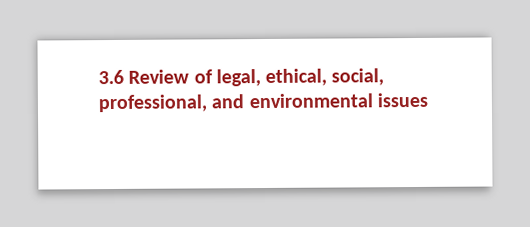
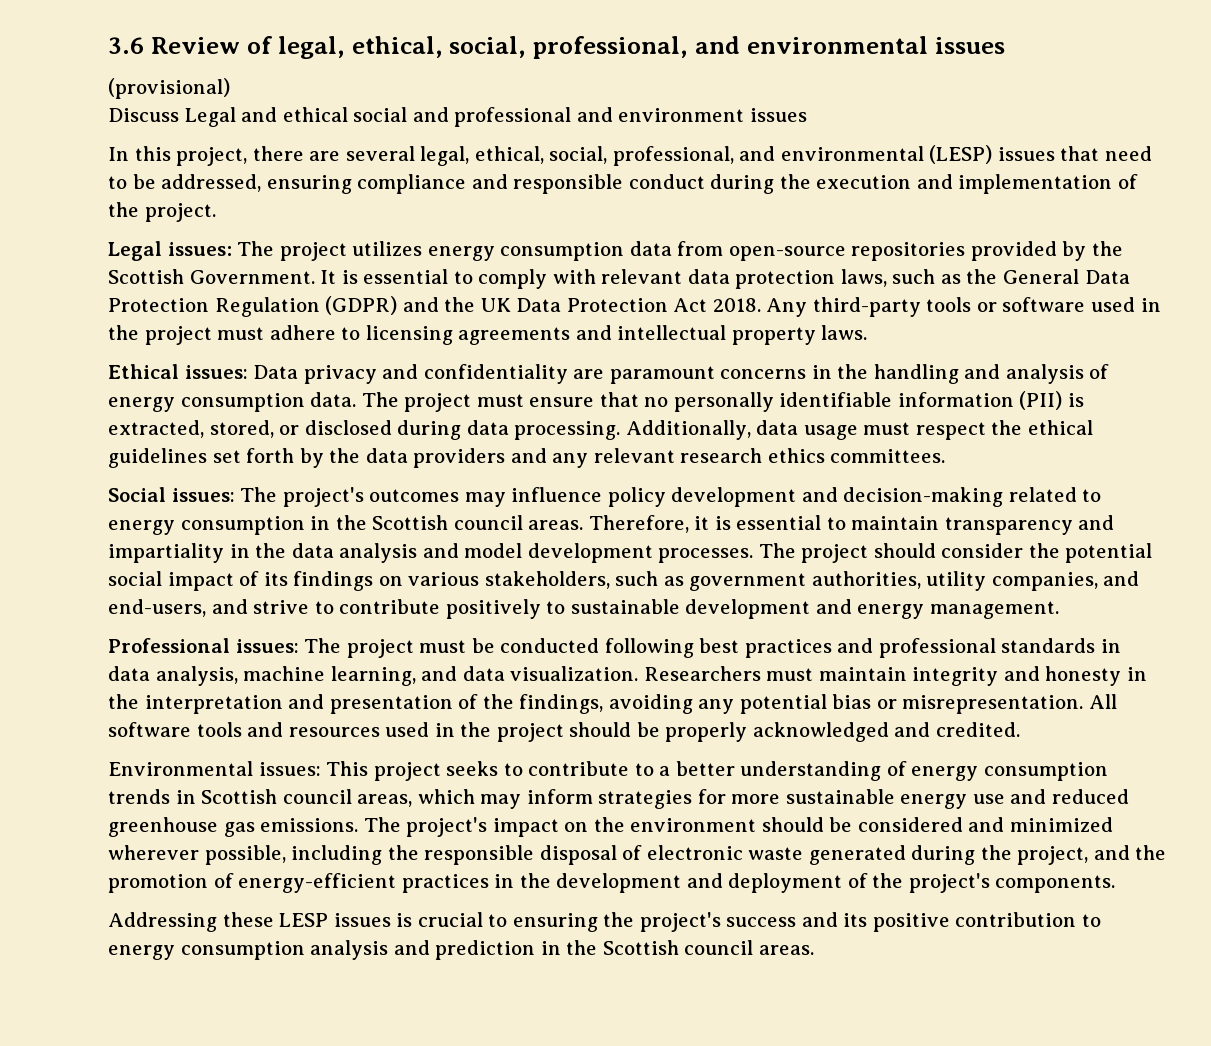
(428, 100) none -> [108,78,230,99] [108,107,807,127] [108,145,1153,166] [108,174,1138,194] [108,202,216,222] [108,241,1123,261] [108,269,1130,289] [108,296,1161,317] [108,325,868,345] [108,364,1110,384] [108,391,1084,412] [108,420,1093,440] [108,448,946,468] [108,487,1102,507] [108,515,1115,535] [108,543,1153,563] [108,571,1140,591] [108,599,1059,619] [108,638,1121,658] [108,666,1147,686] [108,694,1117,714] [108,722,1020,742] [108,761,1108,781] [108,789,1130,809] [108,817,1113,837] [108,845,1167,865] [108,873,1116,893] [108,912,1102,932] [108,940,814,960] // (provisional) // Discuss Legal and ethical social and professional and environment issues // In this project, there are several legal, ethical, social, professional, and environmental (LESP) issues that need to be addressed, ensuring compliance and responsible conduct during the execution and implementation of the project. // Legal issues: The project utilizes energy consumption data from open-source repositories provided by the Scottish Government. It is essential to comply with relevant data protection laws, such as the General Data Protection Regulation (GDPR) and the UK Data Protection Act 2018. Any third-party tools or software used in the project must adhere to licensing agreements and intellectual property laws. // Ethical issues: Data privacy and confidentiality are paramount concerns in the handling and analysis of energy consumption data. The project must ensure that no personally identifiable information (PII) is extracted, stored, or disclosed during data processing. Additionally, data usage must respect the ethical guidelines set forth by the data providers and any relevant research ethics committees. // Social issues: The project's outcomes may influence policy development and decision-making related to energy consumption in the Scottish council areas. Therefore, it is essential to maintain transparency and impartiality in the data analysis and model development processes. The project should consider the potential social impact of its findings on various stakeholders, such as government authorities, utility companies, and end-users, and strive to contribute positively to sustainable development and energy management. // Professional issues: The project must be conducted following best practices and professional standards in data analysis, machine learning, and data visualization. Researchers must maintain integrity and honesty in the interpretation and presentation of the findings, avoiding any potential bias or misrepresentation. All software tools and resources used in the project should be properly acknowledged and credited. // Environmental issues: This project seeks to contribute to a better understanding of energy consumption trends in Scottish council areas, which may inform strategies for more sustainable energy use and reduced greenhouse gas emissions. The project's impact on the environment should be considered and minimized wherever possible, including the responsible disposal of electronic waste generated during the project, and the promotion of energy-efficient practices in the development and deployment of the project's components. // Addressing these LESP issues is crucial to ensuring the project's success and its positive contribution to energy consumption analysis and prediction in the Scottish council areas.

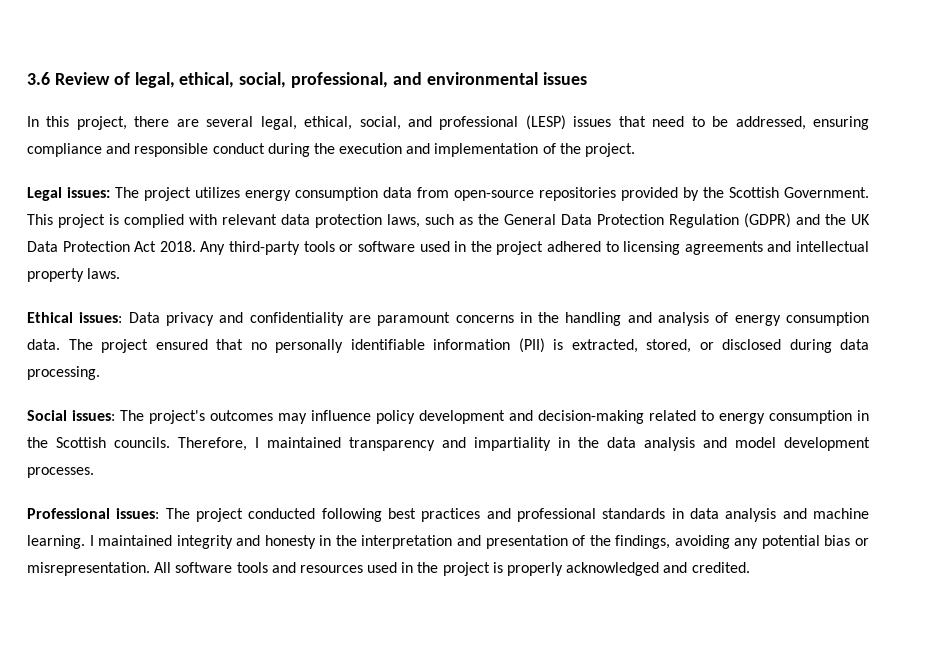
[108,78,230,99] [108,107,807,127] // (provisional) // Discuss Legal and ethical social and professional and environment issues -> (587, 78) none
[612,146,924,166] professional, and environmental -> [408,116,519,130] and professional
[320,269,548,289] It is essential to comply -> [27,214,184,228] This project is complied
[217,325,336,340] must adhere -> [546,241,601,252] adhered
[476,394,595,407] must ensure -> [155,339,208,350] ensured
[625,420,1093,440] [108,448,946,468] Additionally, data usage must respect the ethical guidelines set forth by the data providers and any relevant research ethics committees. -> (100, 373) none
[453,515,940,533] council areas. Therefore, it is essential to maintain -> [114,437,341,451] councils. Therefore, I maintained
[758,543,1153,563] [108,571,1140,591] [108,599,1059,619] The project should consider the potential social impact of its findings on various stakeholders, such as government authorities, utility companies, and end-users, and strive to contribute positively to sustainable development and energy management. -> (94, 472) none
[419,638,495,653] must be -> (243, 515) none
[155,666,907,686] analysis, machine learning, and data visualization. Researchers must maintain -> [725,508,869,522] [27,535,173,549] analysis and machine learning. I maintained
[569,722,660,737] should be -> [492,562,503,573] is
[108,761,1108,781] [108,789,1130,809] [108,817,1113,837] [108,845,1167,865] [108,873,1116,893] [108,912,1102,932] [108,940,814,960] // Environmental issues: This project seeks to contribute to a better understanding of energy consumption trends in Scottish council areas, which may inform strategies for more sustainable energy use and reduced greenhouse gas emissions. The project's impact on the environment should be considered and minimized wherever possible, including the responsible disposal of electronic waste generated during the project, and the promotion of energy-efficient practices in the development and deployment of the project's components. // Addressing these LESP issues is crucial to ensuring the project's success and its positive contribution to energy consumption analysis and prediction in the Scottish council areas. -> (750, 567) none

